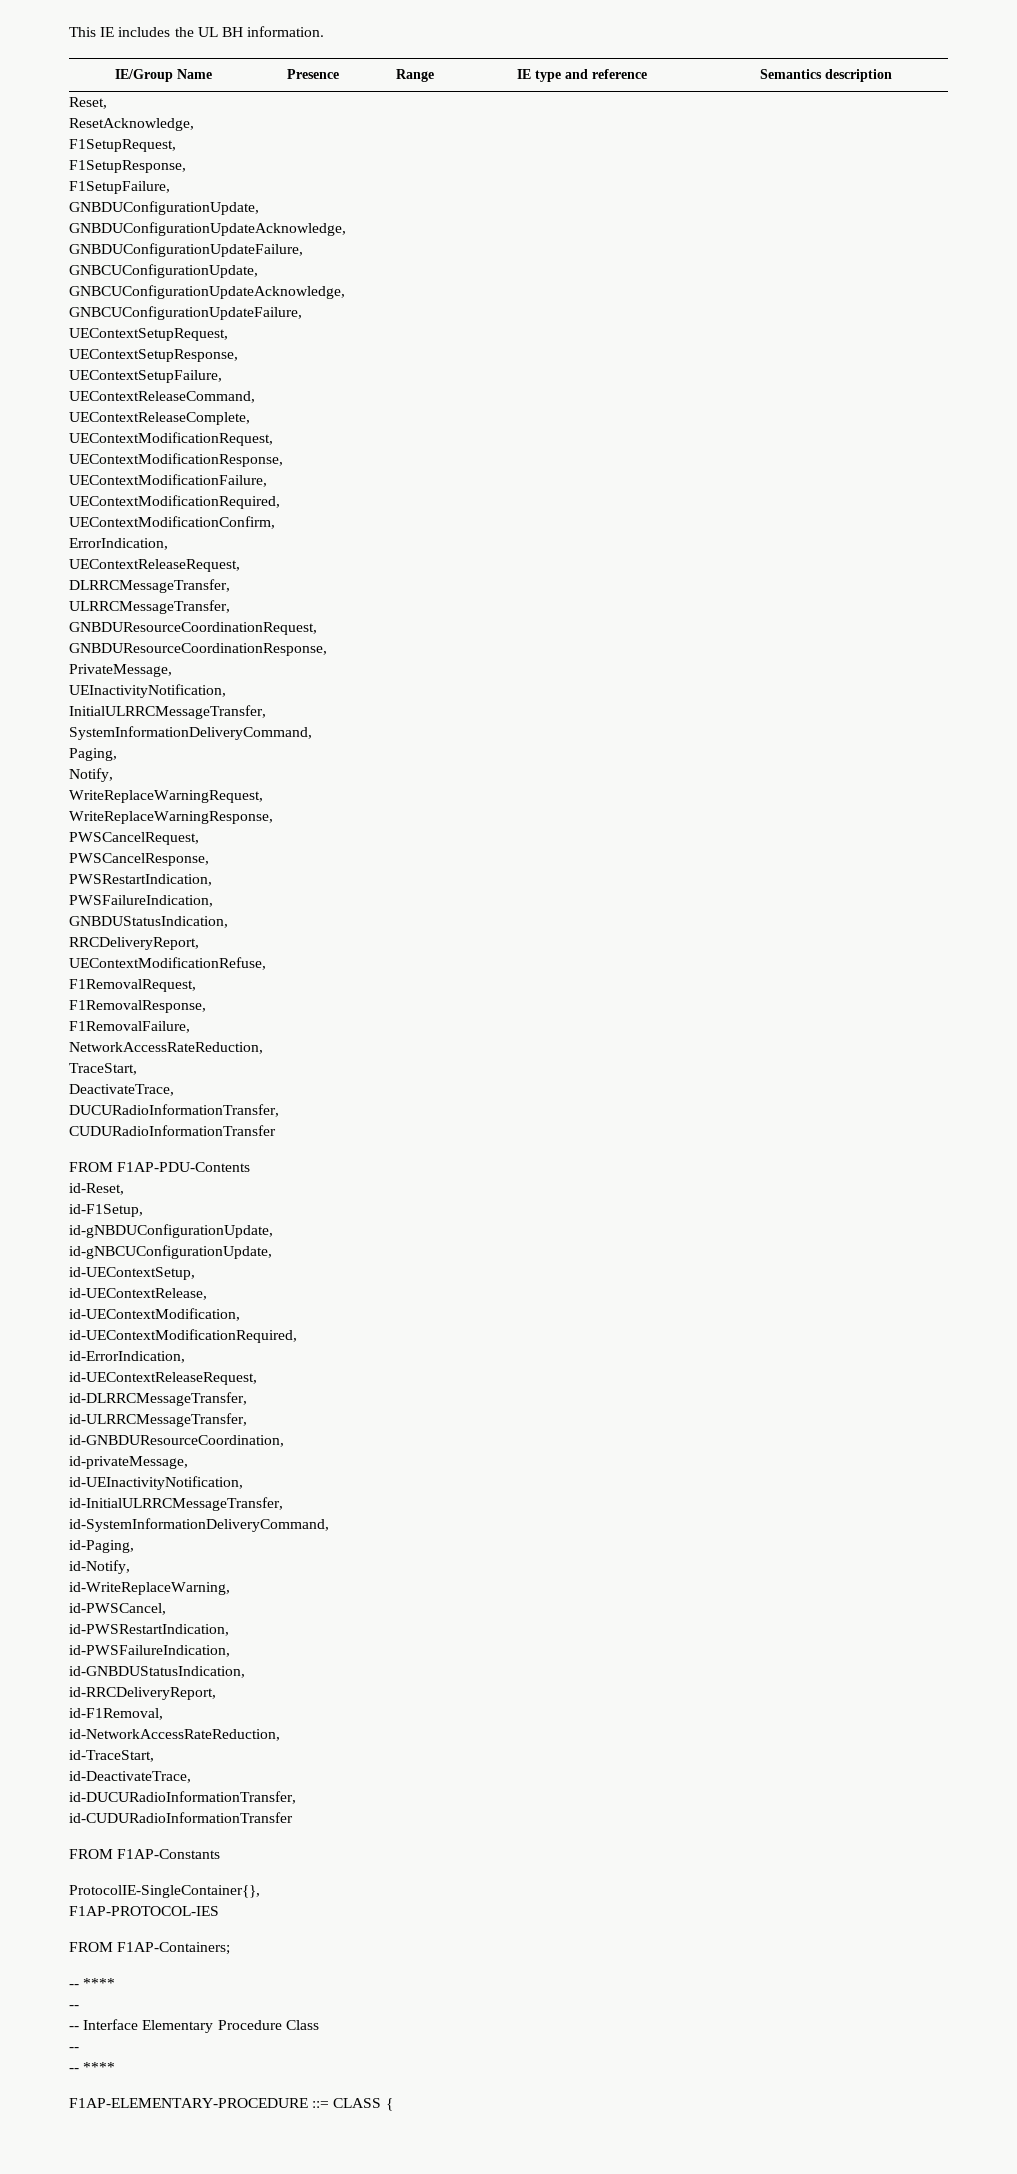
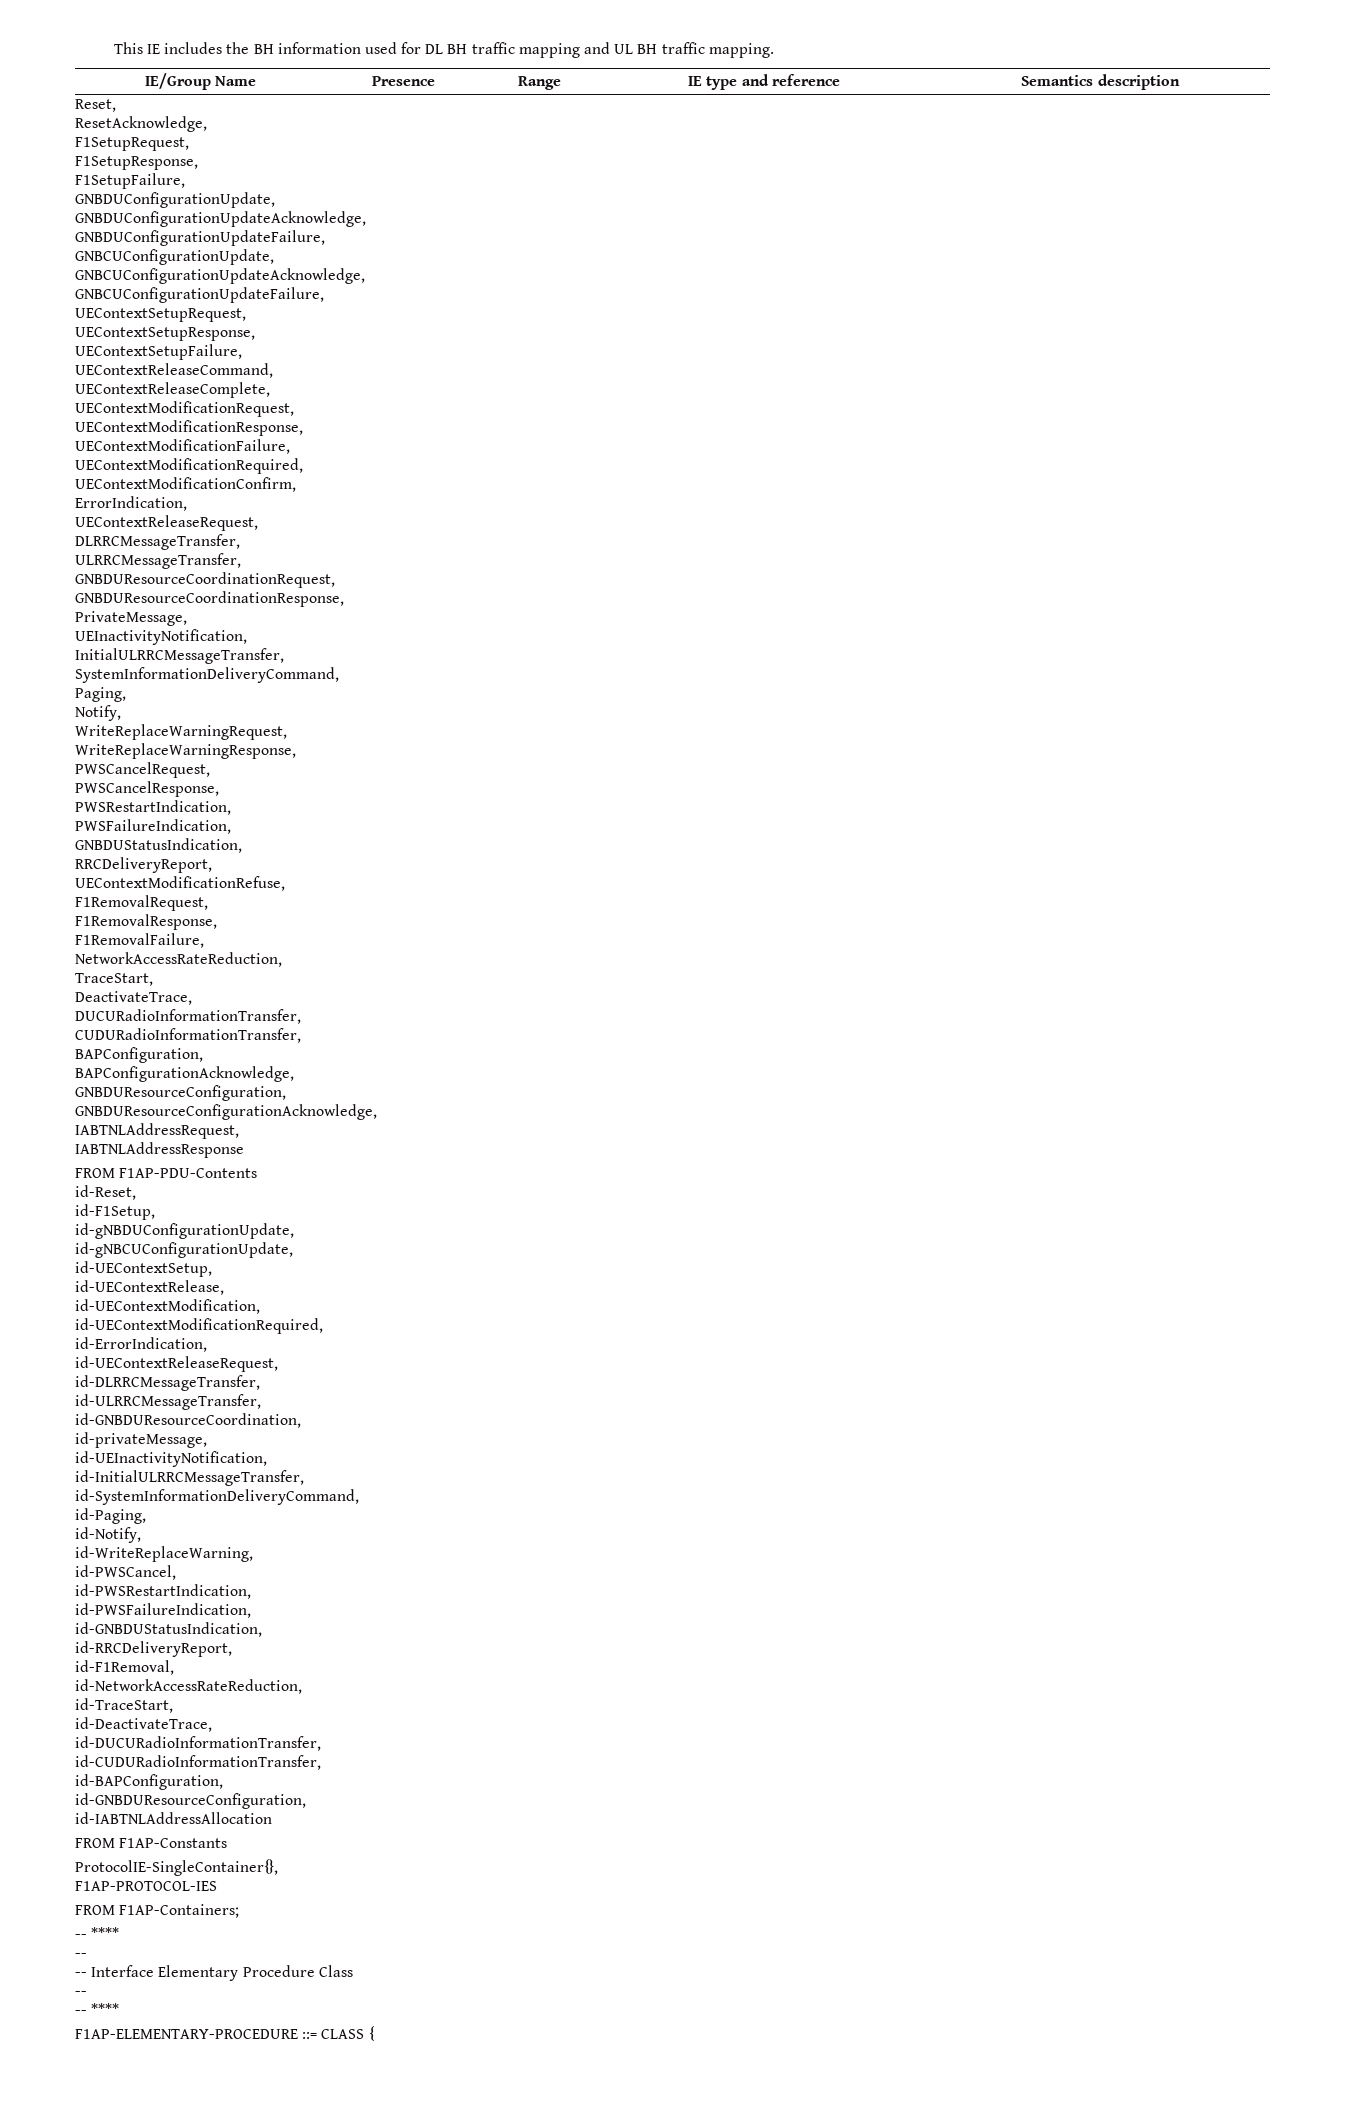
[197,26,325,37] UL BH information. -> [253,42,774,58] BH information used for DL BH traffic mapping and UL BH traffic mapping.
[69,1125,276,1136] CUDURadioInformationTransfer -> [75,1028,301,1043] [75,1047,203,1063] [75,1066,294,1082] [75,1085,286,1101] [75,1104,377,1120] [75,1123,239,1139] [75,1142,244,1158] CUDURadioInformationTransfer, // BAPConfiguration, // BAPConfigurationAcknowledge, // GNBDUResourceConfiguration, // GNBDUResourceConfigurationAcknowledge, // IABTNLAddressRequest, // IABTNLAddressResponse
[69,1812,293,1823] id-CUDURadioInformationTransfer -> [75,1755,321,1770] [75,1774,223,1790] [75,1793,306,1809] [75,1812,272,1824] id-CUDURadioInformationTransfer, // id-BAPConfiguration, // id-GNBDUResourceConfiguration, // id-IABTNLAddressAllocation

